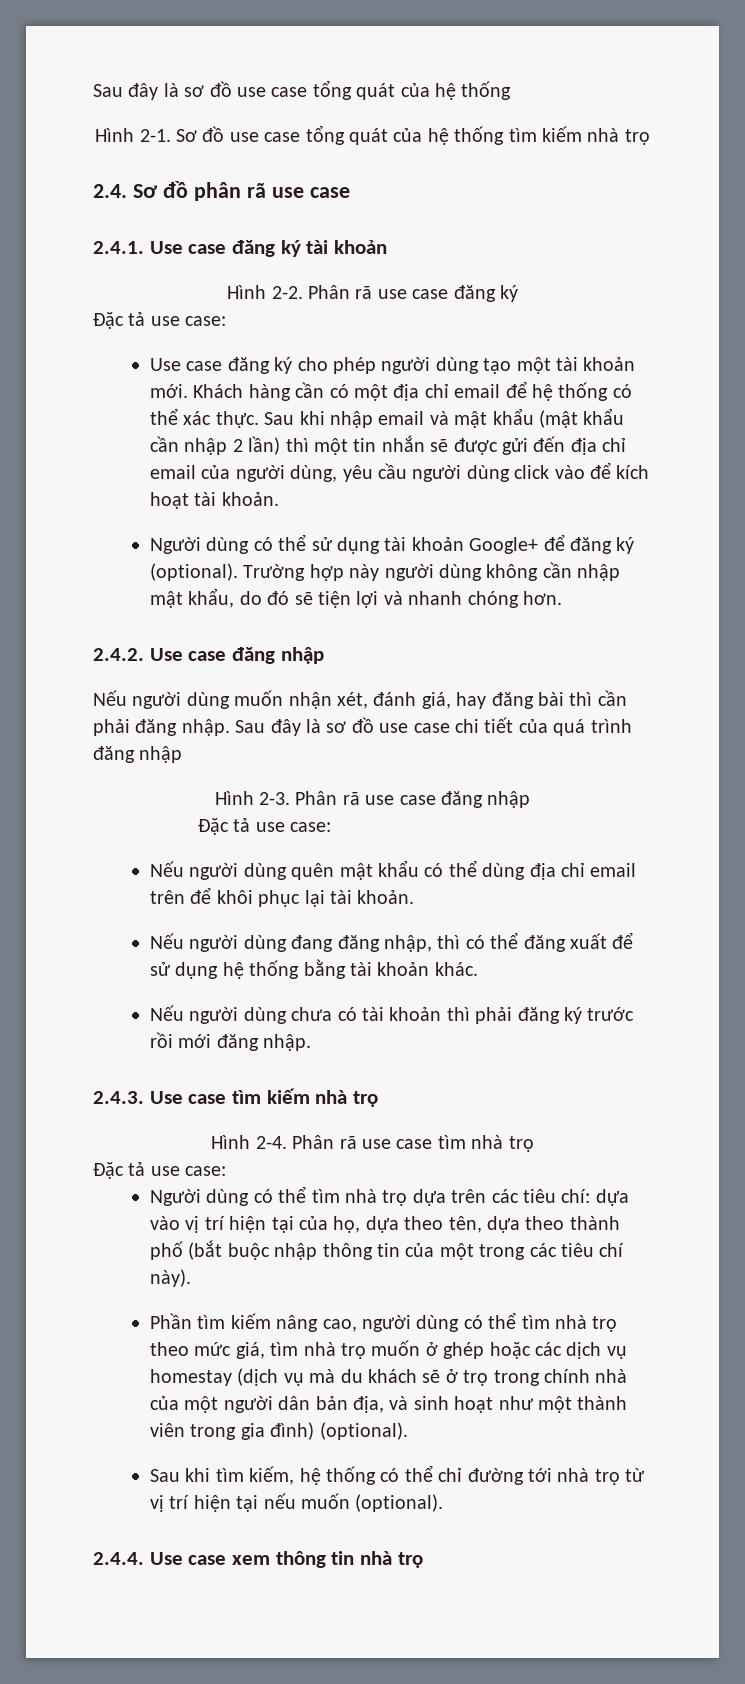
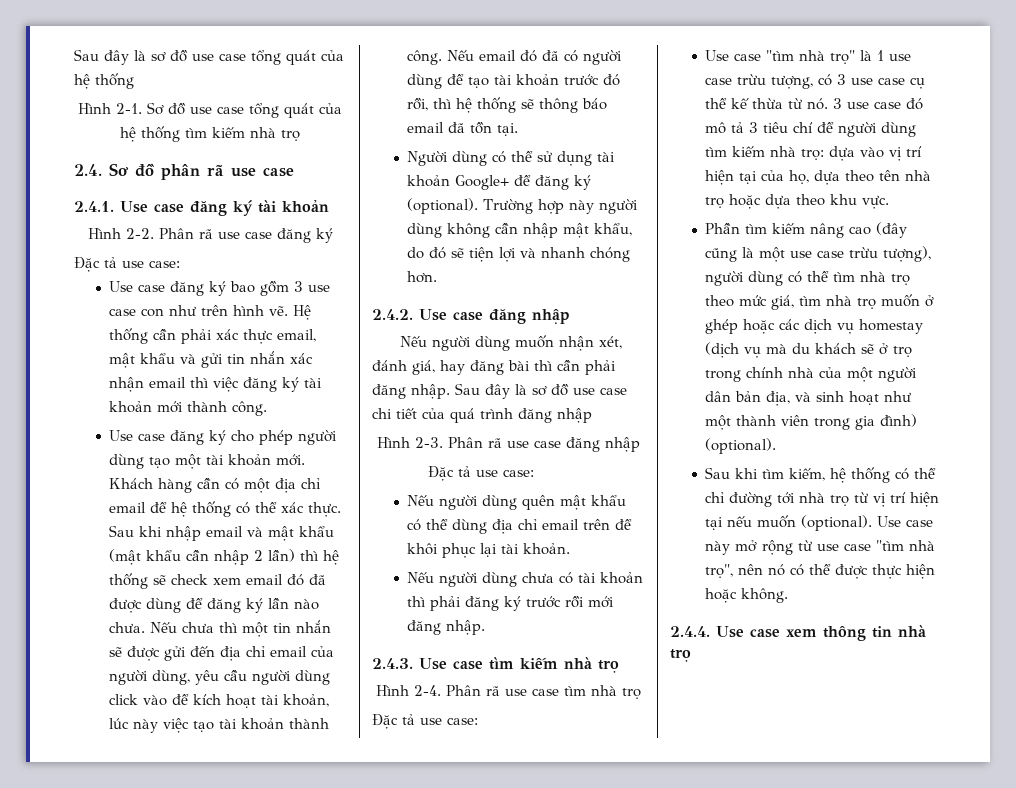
(227, 321) none -> [109,280,331,296] [109,305,312,320] [109,328,317,344] [109,351,314,368] [109,377,323,392] [109,401,268,416] // Use case đăng ký bao gồm 3 use case con như trên hình vẽ. Hệ thống cần phải xác thực email, mật khẩu và gửi tin nhắn xác nhận email thì việc đăng ký tài khoản mới thành công.
(309, 445) none -> [323,550,340,565] [109,573,327,589] [109,598,320,613] [109,622,239,633] hệ thống sẽ check xem email đó đã được dùng để đăng ký lần nào chưa. Nếu chưa thì
[221,492,279,506] khoản. -> [283,694,330,707] [109,718,330,733] [407,50,623,65] [407,74,621,89] [407,97,608,113] [407,121,519,136] khoản, lúc này việc tạo tài khoản thành công. Nếu email đó đã có người dùng để tạo tài khoản trước đó rồi, thì hệ thống sẽ thông báo email đã tồn tại.
[150,932,634,952] [150,959,478,979] // Nếu người dùng đang đăng nhập, thì có thể đăng xuất để sử dụng hệ thống bằng tài khoản khác. -> (571, 549) none
[150,1186,591,1206] Người dùng có thể tìm nhà trọ dựa trên các tiêu chí: -> [705,50,912,64] [705,74,926,89] [705,98,924,110] [705,122,917,137] [705,146,825,160] Use case "tìm nhà trọ" là 1 use case trừu tượng, có 3 use case cụ thể kế thừa từ nó. 3 use case đó mô tả 3 tiêu chí để người dùng tìm kiếm nhà trọ:
[448,1216,620,1233] [150,1240,625,1260] [150,1269,192,1287] [150,1313,357,1332] tên, dựa theo thành phố (bắt buộc nhập thông tin của một trong các tiêu chí này). // Phần tìm kiếm nâng cao, -> [879,170,932,181] [705,194,890,209] [705,222,908,238] [705,246,932,262] tên nhà trọ hoặc dựa theo khu vực. // Phần tìm kiếm nâng cao (đây cũng là một use case trừu tượng),
(444, 1503) none -> [877,516,934,527] [705,540,936,555] [705,564,936,579] [705,588,789,603] Use case này mở rộng từ use case "tìm nhà trọ", nên nó có thể được thực hiện hoặc không.

